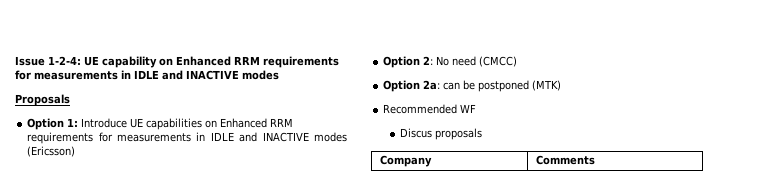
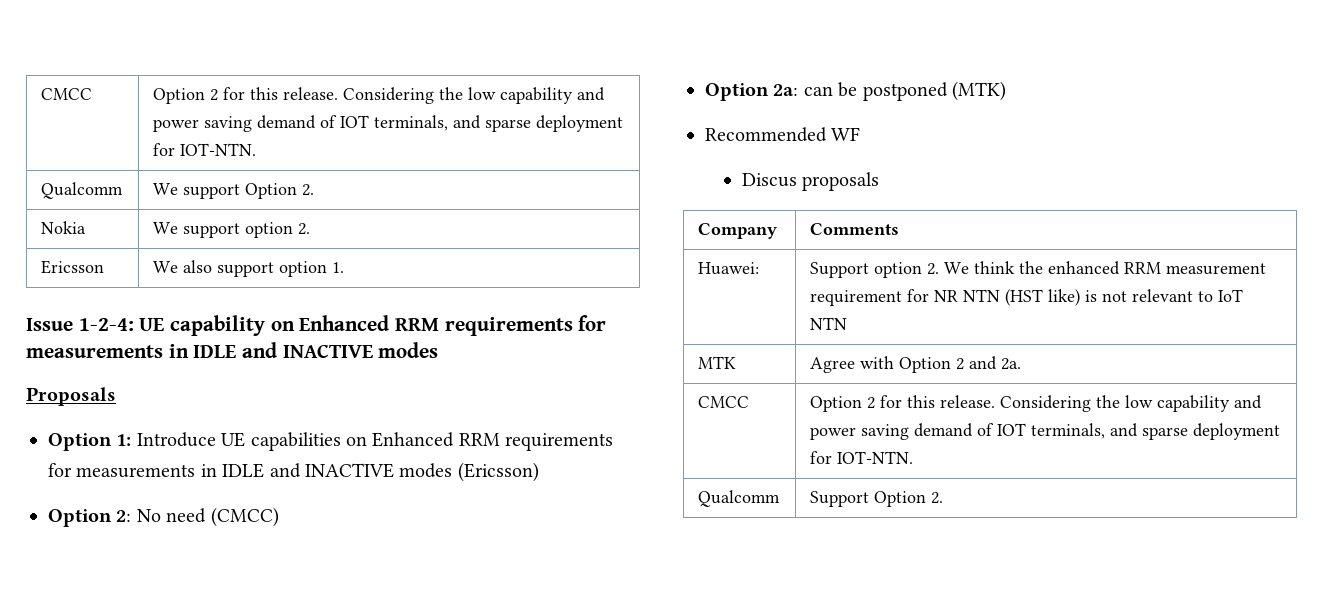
(15, 61) none -> [41,88,93,100] [153,87,606,104] [153,115,624,132] [153,143,257,156] [41,182,124,199] [153,183,315,199] [41,221,87,234] [153,222,311,238] [41,260,105,274] [153,260,345,277] CMCC | Option 2 for this release. Considering the low capability and power saving demand of IOT terminals, and sparse deployment for IOT-NTN. // Qualcomm | We support Option 2. // Nokia | We support option 2. // Ericsson | We also support option 1. //
(595, 160) none -> [698,262,760,275] [810,261,1267,278] [810,289,1244,306] [810,317,848,330] [698,356,737,369] [810,356,1022,373] [698,396,750,408] [810,395,1263,412] [810,423,1281,440] [810,451,914,464] [698,490,781,507] [810,491,944,507] // Huawei: | Support option 2. We think the enhanced RRM measurement requirement for NR NTN (HST like) is not relevant to IoT NTN // MTK | Agree with Option 2 and 2a. // CMCC | Option 2 for this release. Considering the low capability and power saving demand of IOT terminals, and sparse deployment for IOT-NTN. // Qualcomm | Support Option 2.

